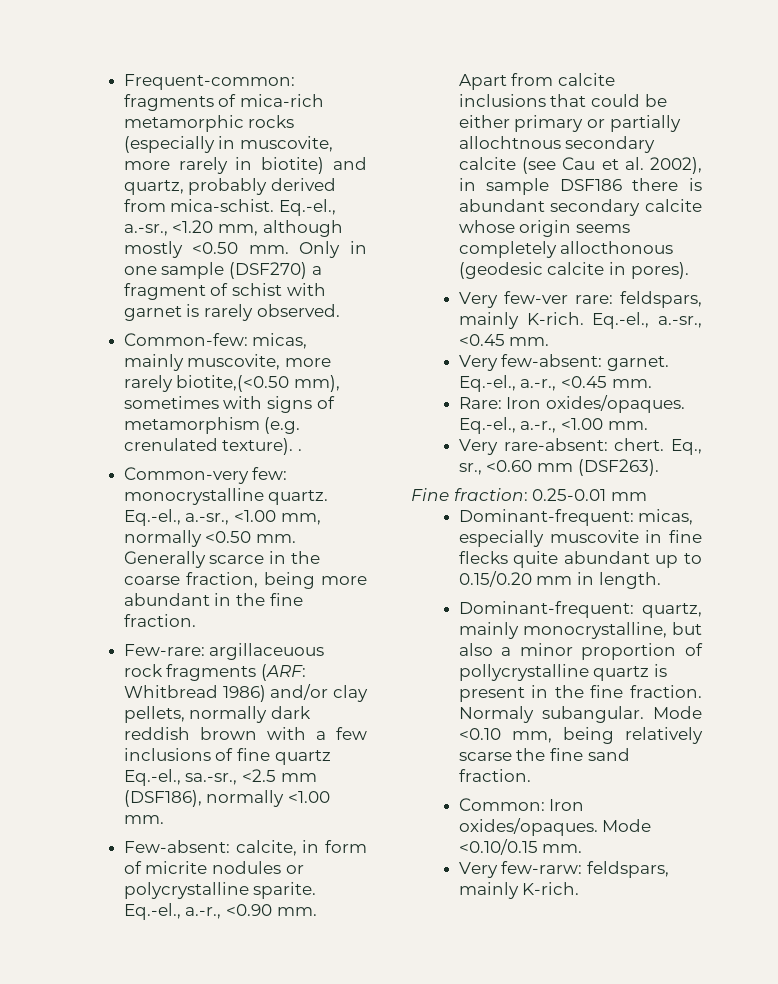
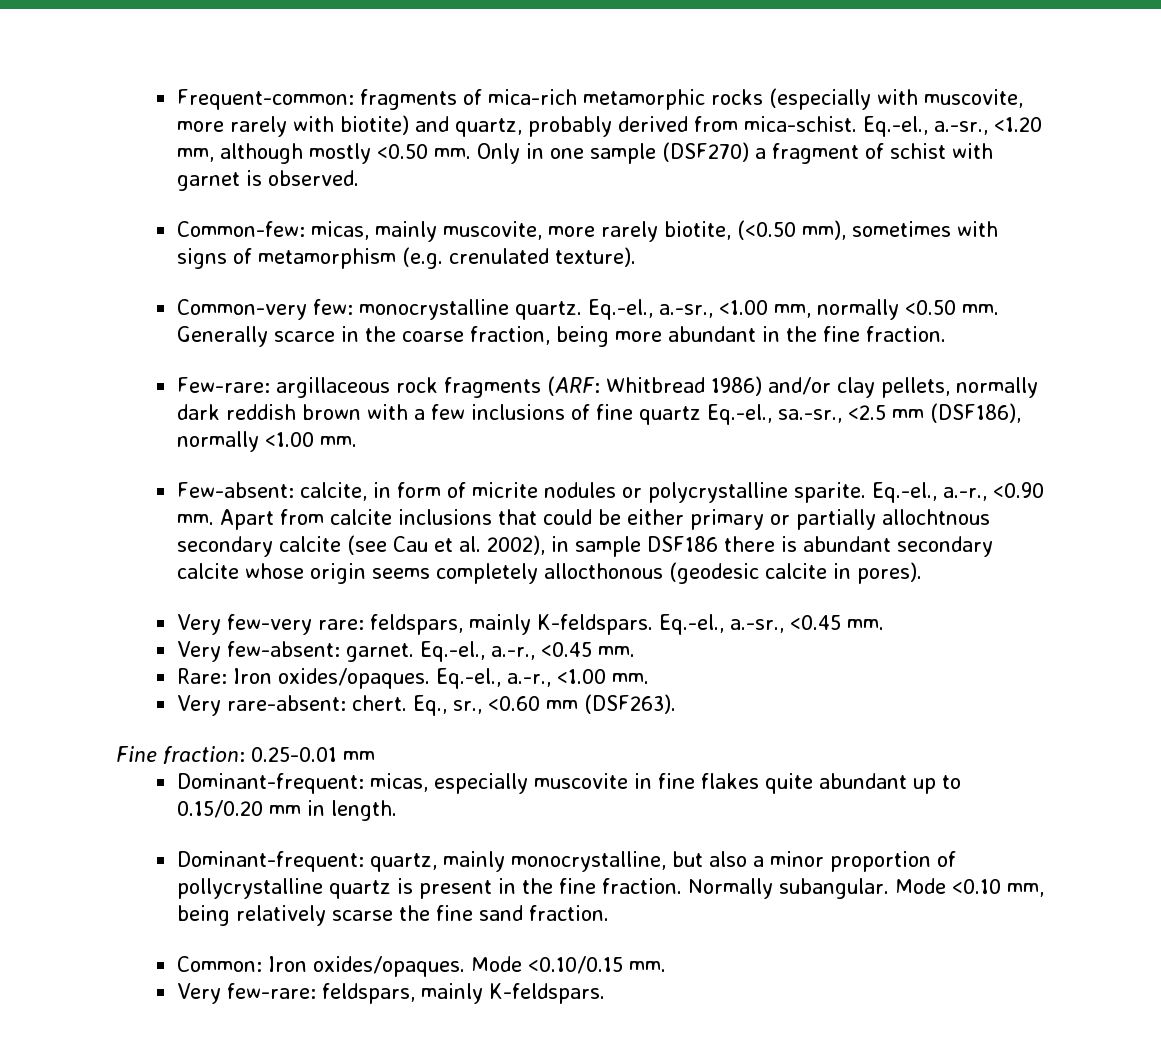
[218,136,334,152] [123,157,253,174] in muscovite, more rarely in -> [876,89,1023,108] [176,116,334,137] with muscovite, more rarely with
[204,304,254,321] rarely -> (262, 178) none
[176,375,290,392] biotite,(<0.50 -> [663,220,796,240] biotite, (<0.50
[298,449,303,451] . -> (636, 257) none
[209,643,325,660] argillaceuous -> [275,377,390,398] argillaceous
[503,291,568,304] few-ver -> [226,614,312,635] few-very
[526,312,584,325] K-rich. -> [536,614,653,635] K-feldspars.
[458,551,508,564] flecks -> [700,773,759,789] flakes
[458,706,534,723] Normaly -> [687,878,773,899] Normally
[501,861,670,878] [458,882,580,899] few-rarw: feldspars, mainly K-rich. -> [226,983,605,1004] few-rare: feldspars, mainly K-feldspars.

